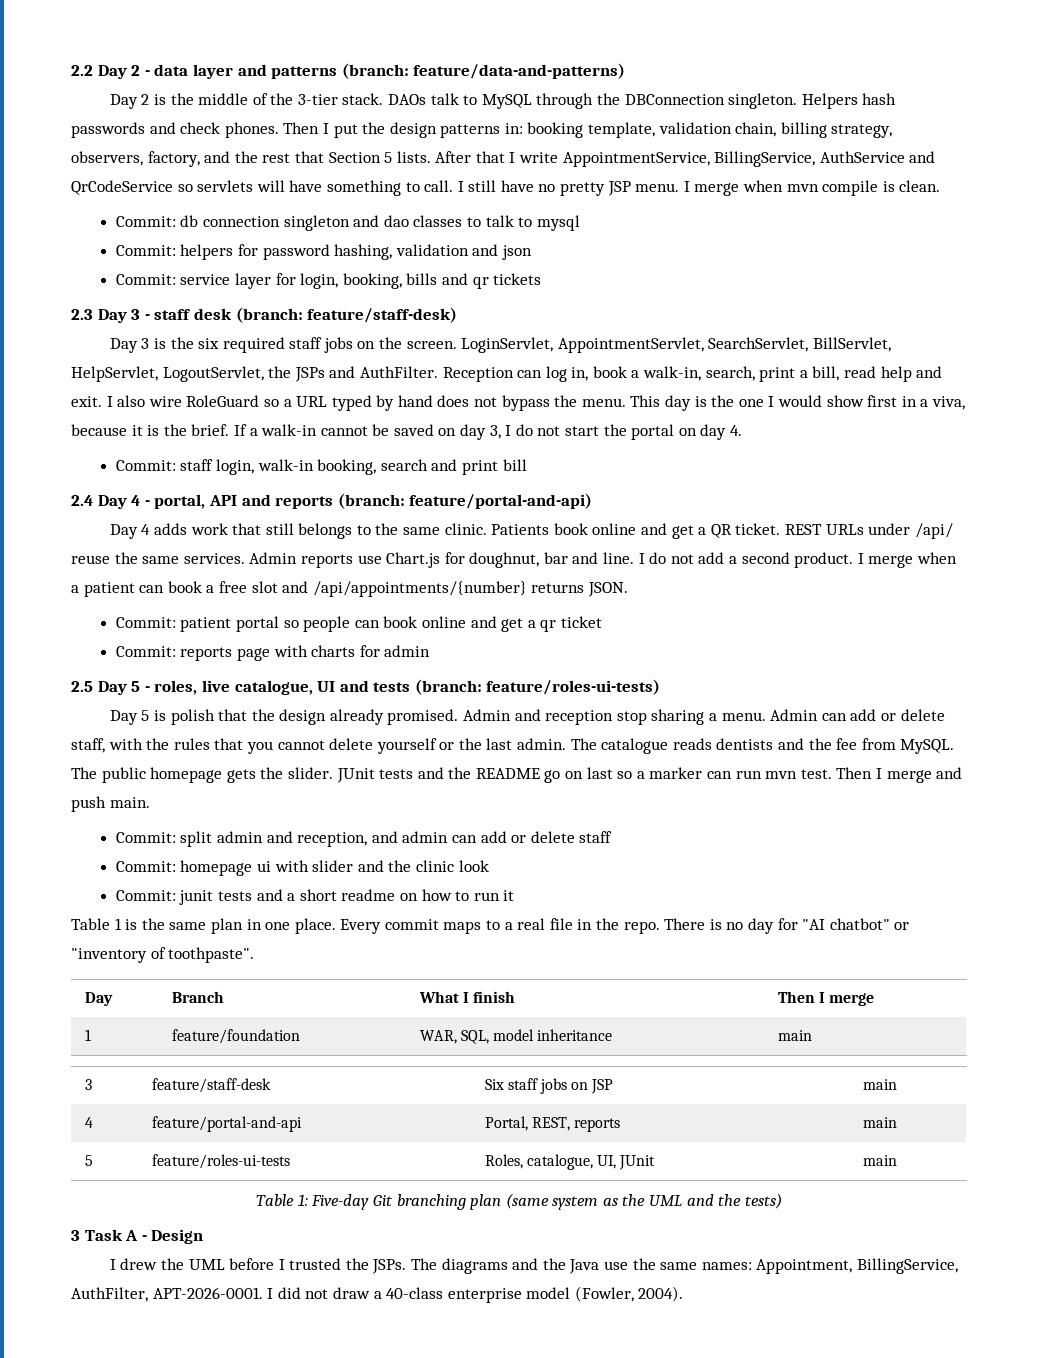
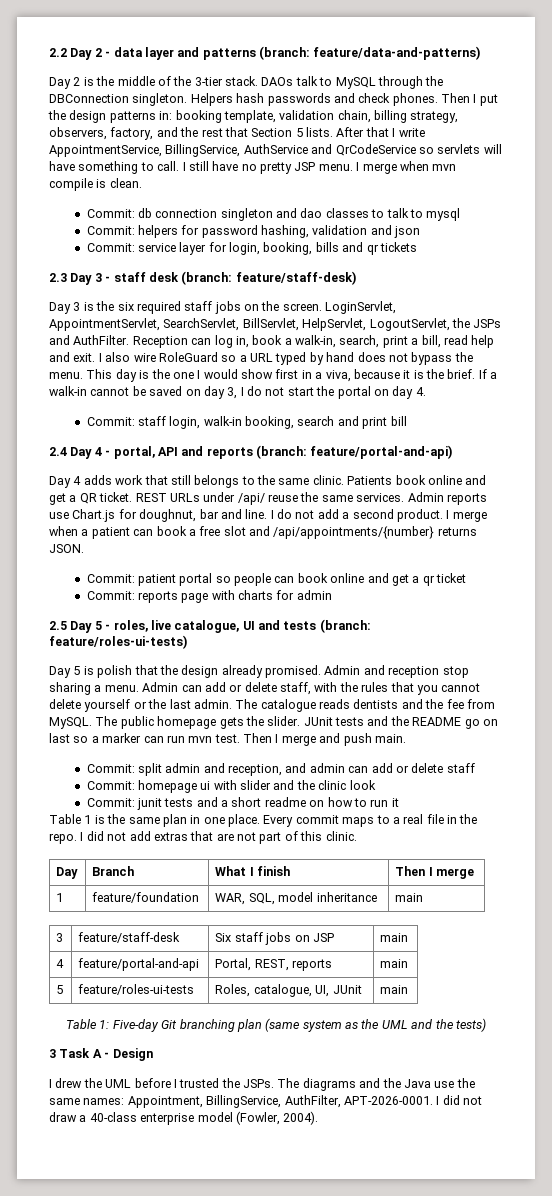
[664,918,910,934] [71,947,255,963] There is no day for "AI chatbot" or "inventory of toothpaste". -> [80,831,357,844] I did not add extras that are not part of this clinic.

